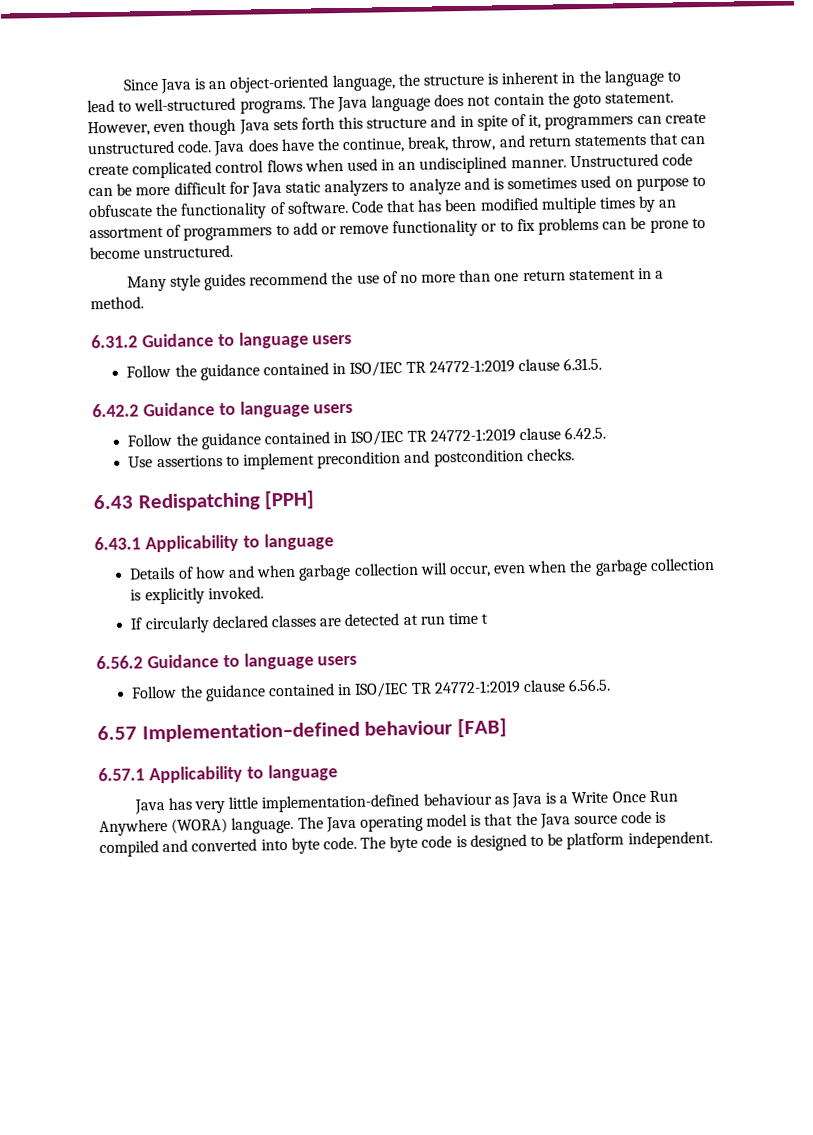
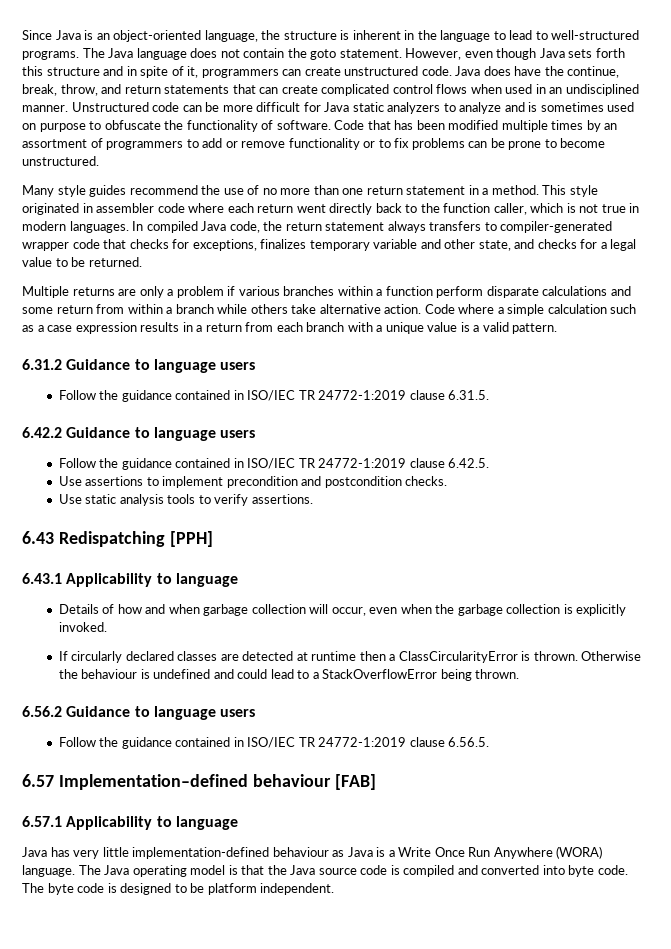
(144, 303) none -> [542,185,598,197] [22,203,640,215] [22,221,613,233] [22,239,637,251] [22,257,142,267] [22,286,631,298] [22,304,637,316] [22,322,558,334] This style originated in assembler code where each return went directly back to the function caller, which is not true in modern languages. In compiled Java code, the return statement always transfers to compiler-generated wrapper code that checks for exceptions, finalizes temporary variable and other state, and checks for a legal value to be returned. // Multiple returns are only a problem if various branches within a function perform disparate calculations and some return from within a branch while others take alternative action. Code where a simple calculation such as a case expression results in a return from each branch with a unique value is a valid pattern.
(575, 454) none -> [58,494,313,506] // Use static analysis tools to verify assertions.
[419,612,489,625] run time t -> [311,651,642,663] [58,669,520,681] runtime then a ClassCircularityError is thrown. Otherwise the behaviour is undefined and could lead to a StackOverflowError being thrown.

